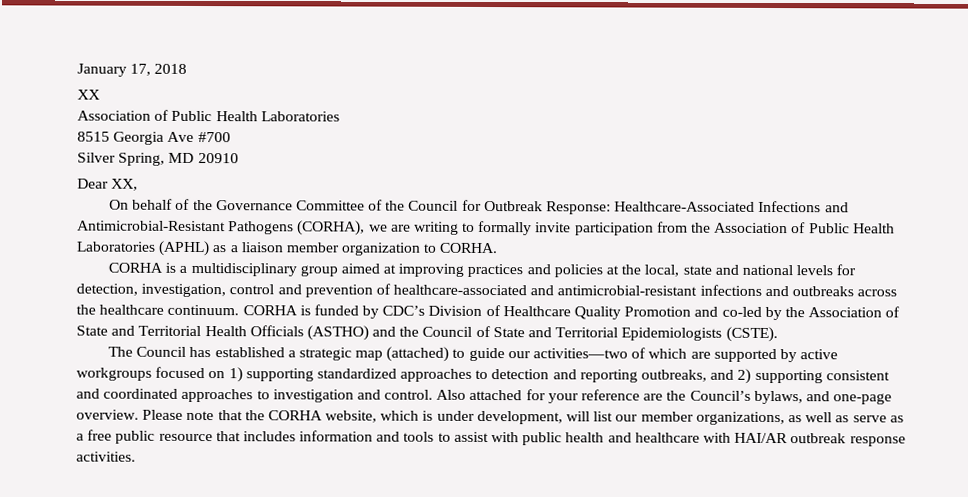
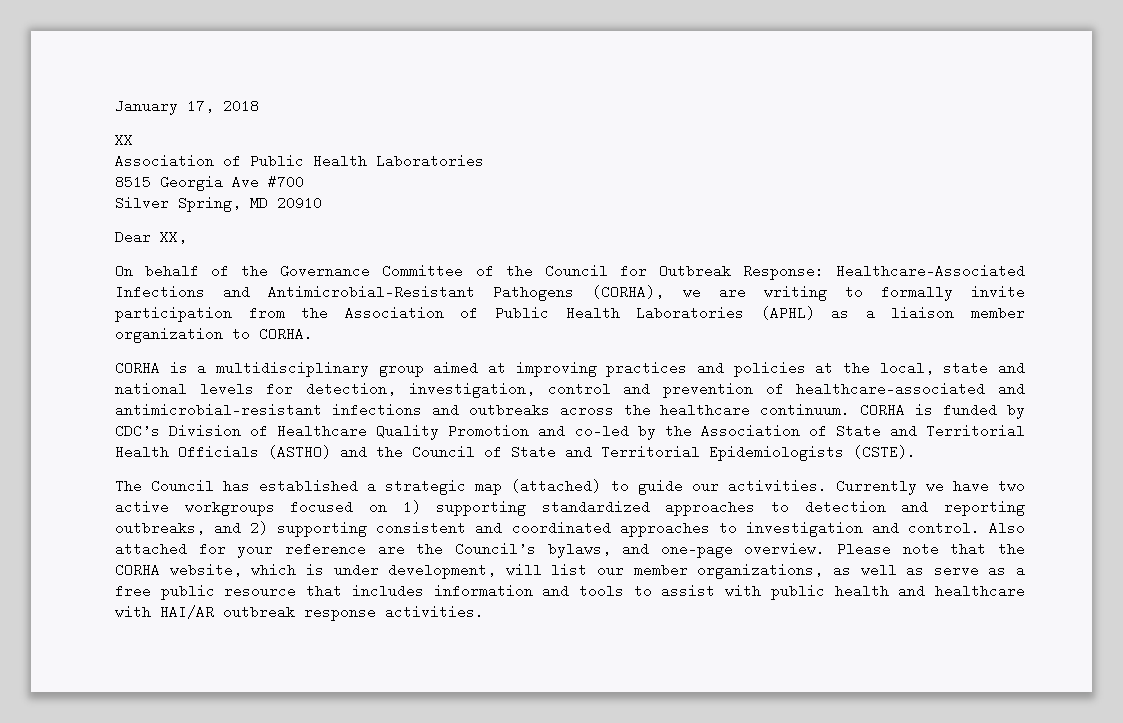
[532,347,797,363] activities—two of which are supported by -> [727,479,1026,495] activities. Currently we have two

